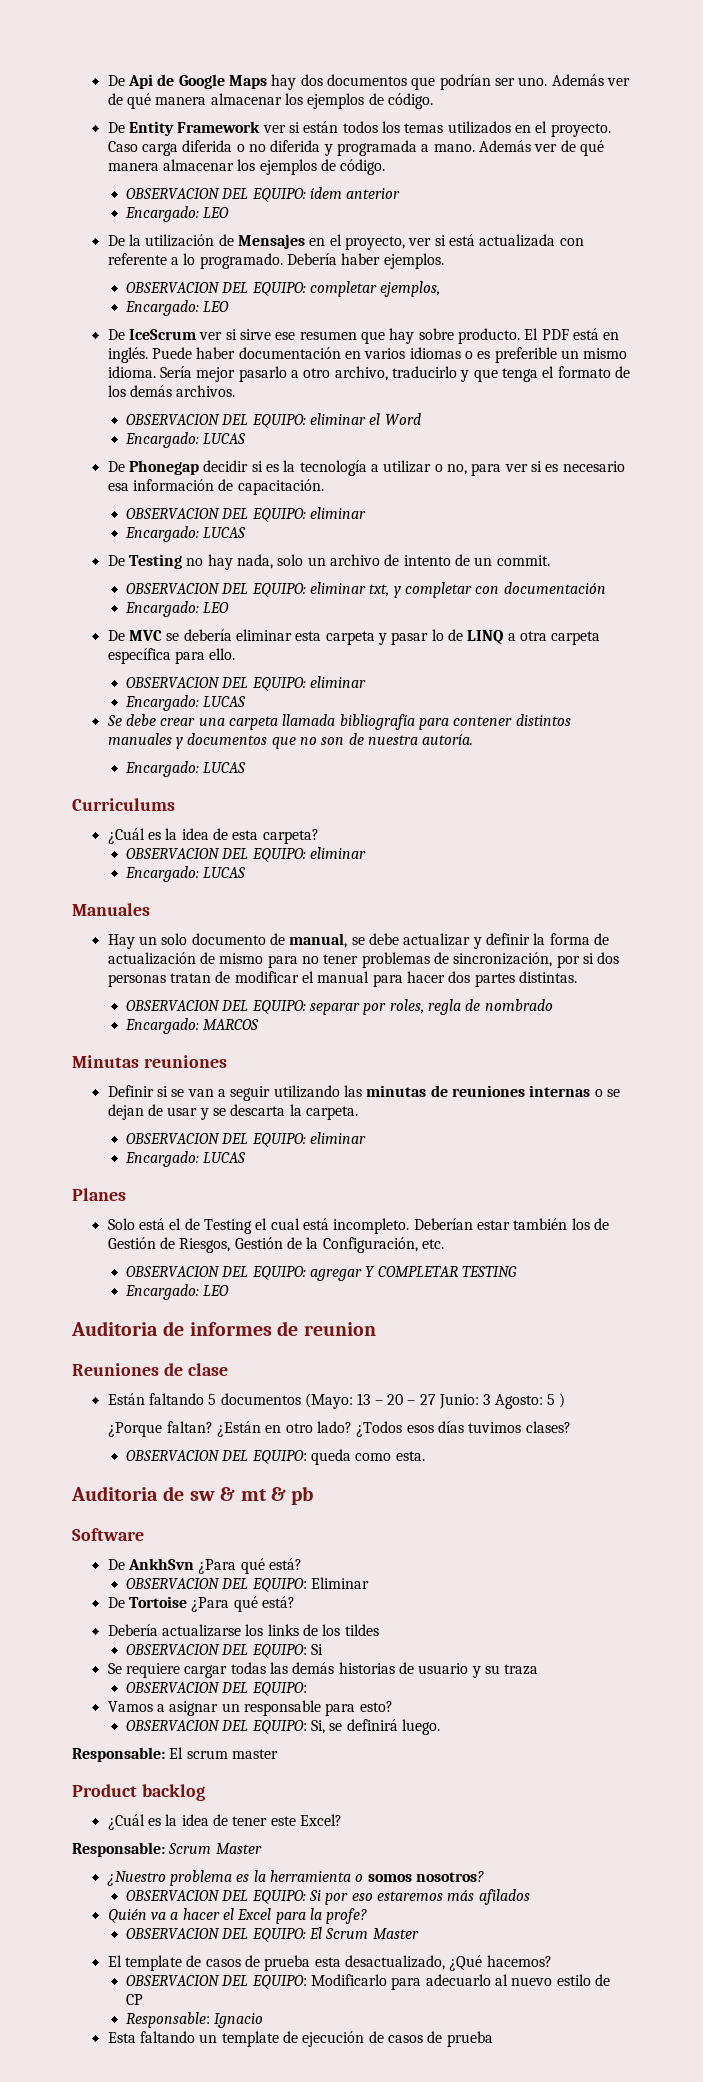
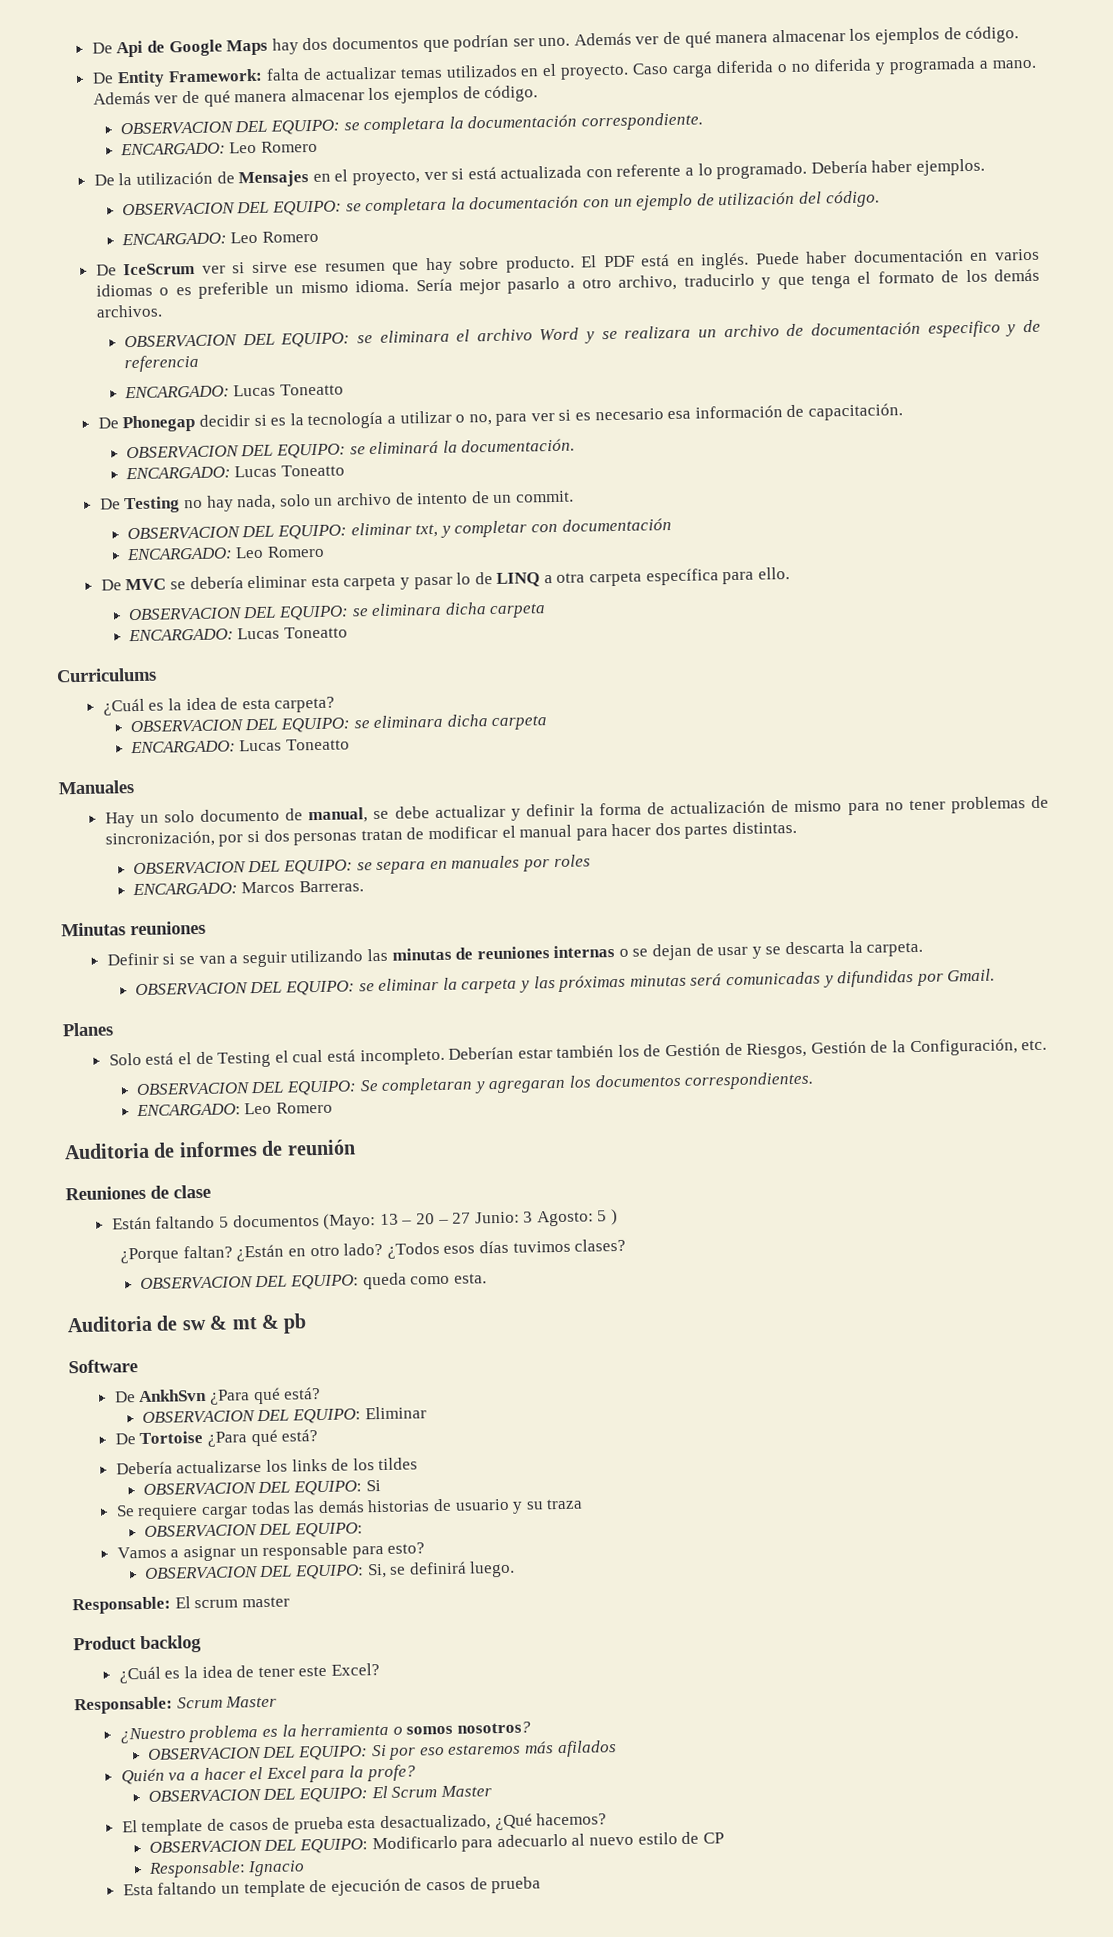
[177,121,401,133] Framework ver si están todos los -> [167,66,397,83] Framework: falta de actualizar
[309,187,401,199] [125,206,230,222] ídem anterior // Encargado: LEO -> [343,112,704,135] [119,140,319,156] se completara la documentación correspondiente. // ENCARGADO: Leo Romero
[309,281,441,297] [125,300,230,316] completar ejemplos, // Encargado: LEO -> [345,190,880,216] [120,230,320,246] se completara la documentación con un ejemplo de utilización del código. // ENCARGADO: Leo Romero
[309,413,421,425] [125,432,247,448] eliminar el Word // Encargado: LUCAS -> [356,319,1041,344] [123,354,199,373] [123,383,345,399] se eliminara el archivo Word y se realizara un archivo de documentación especifico y de referencia // ENCARGADO: Lucas Toneatto
[309,507,366,519] [125,526,247,542] eliminar // Encargado: LUCAS -> [349,438,576,455] [124,464,346,480] se eliminará la documentación. // ENCARGADO: Lucas Toneatto
[125,601,230,617] Encargado: LEO -> [125,545,326,561] ENCARGADO: Leo Romero
[309,676,366,688] [125,695,247,711] [106,714,571,730] [107,733,474,749] [125,761,247,777] eliminar // Encargado: LUCAS // Se debe crear una carpeta llamada bibliografía para contener distintos manuales y documentos que no son de nuestra autoría. // Encargado: LUCAS -> [351,602,547,619] [127,626,349,642] se eliminara dicha carpeta // ENCARGADO: Lucas Toneatto
[309,847,366,859] [125,866,247,882] eliminar // Encargado: LUCAS -> [353,714,548,731] [129,738,351,754] se eliminara dicha carpeta // ENCARGADO: Lucas Toneatto
[309,999,553,1015] [125,1018,260,1034] separar por roles, regla de nombrado // Encargado: MARCOS -> [356,854,591,875] [131,880,365,896] se separa en manuales por roles // ENCARGADO: Marcos Barreras.
[309,1132,366,1144] [125,1151,247,1167] eliminar // Encargado: LUCAS -> [358,968,996,994] se eliminar la carpeta y las próximas minutas será comunicadas y difundidas por Gmail.
[309,1266,517,1281] [125,1284,230,1300] agregar Y COMPLETAR TESTING // Encargado: LEO -> [359,1071,815,1095] [135,1101,334,1117] Se completaran y agregaran los documentos correspondientes. // ENCARGADO: Leo Romero
[303,1322,376,1336] reunion -> [286,1139,356,1156] reunión

